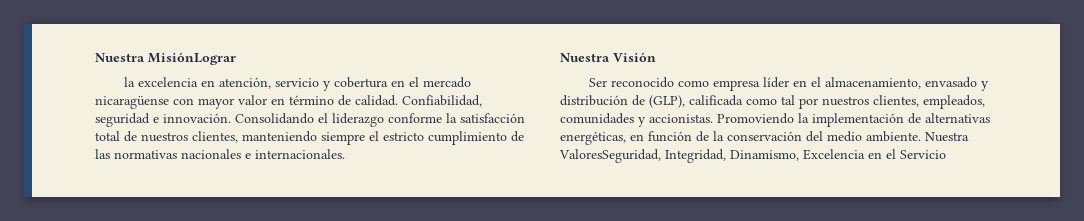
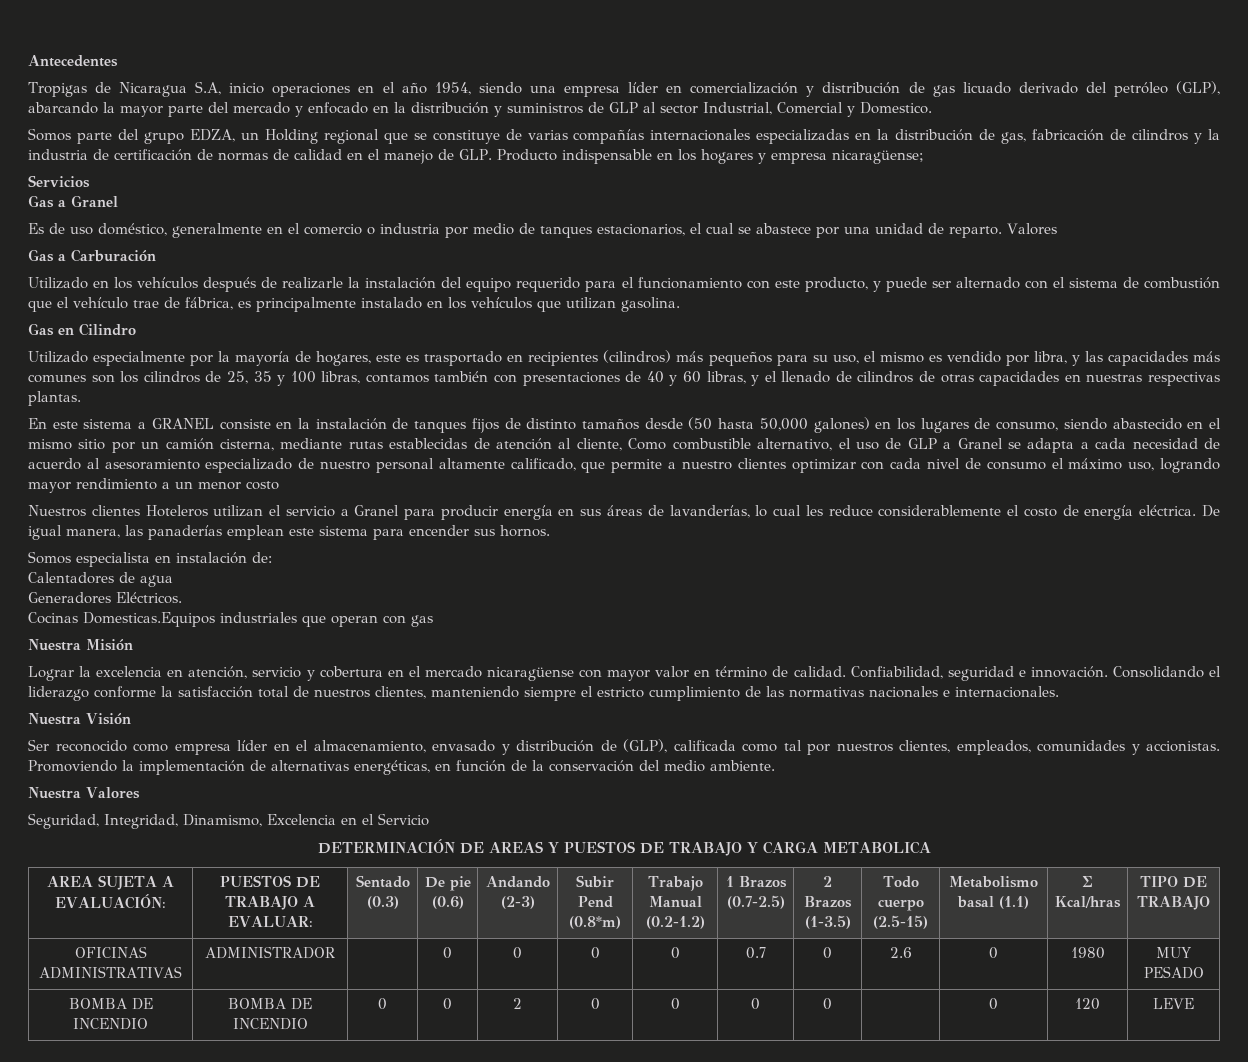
[95,52,236,65] Nuestra MisiónLograr // -> [28,55,118,67] [28,81,1220,97] [28,102,932,117] [28,128,1221,144] [28,149,924,164] [28,175,90,188] [28,195,118,208] [28,223,1057,238] [28,249,156,262] [28,277,1220,292] [28,297,680,312] [28,323,136,336] [28,350,1220,366] [28,371,1220,386] [28,391,81,406] [28,417,1221,433] [28,438,1220,453] [28,458,1221,473] [28,478,279,493] [28,505,1220,520] [28,525,550,540] [28,551,272,567] [28,572,173,587] [28,592,182,604] [28,612,433,627] [28,639,133,651] [28,666,74,681] Antecedentes // Tropigas de Nicaragua S.A, inicio operaciones en el año 1954, siendo una empresa líder en comercialización y distribución de gas licuado derivado del petróleo (GLP), abarcando la mayor parte del mercado y enfocado en la distribución y suministros de GLP al sector Industrial, Comercial y Domestico. // Somos parte del grupo EDZA, un Holding regional que se constituye de varias compañías internacionales especializadas en la distribución de gas, fabricación de cilindros y la industria de certificación de normas de calidad en el manejo de GLP. Producto indispensable en los hogares y empresa nicaragüense; // Servicios // Gas a Granel // Es de uso doméstico, generalmente en el comercio o industria por medio de tanques estacionarios, el cual se abastece por una unidad de reparto. Valores // Gas a Carburación // Utilizado en los vehículos después de realizarle la instalación del equipo requerido para el funcionamiento con este producto, y puede ser alternado con el sistema de combustión que el vehículo trae de fábrica, es principalmente instalado en los vehículos que utilizan gasolina. // Gas en Cilindro // Utilizado especialmente por la mayoría de hogares, este es trasportado en recipientes (cilindros) más pequeños para su uso, el mismo es vendido por libra, y las capacidades más comunes son los cilindros de 25, 35 y 100 libras, contamos también con presentaciones de 40 y 60 libras, y el llenado de cilindros de otras capacidades en nuestras respectivas plantas. // En este sistema a GRANEL consiste en la instalación de tanques fijos de distinto tamaños desde (50 hasta 50,000 galones) en los lugares de consumo, siendo abastecido en el mismo sitio por un camión cisterna, mediante rutas establecidas de atención al cliente, Como combustible alternativo, el uso de GLP a Granel se adapta a cada necesidad de acuerdo al asesoramiento especializado de nuestro personal altamente calificado, que permite a nuestro clientes optimizar con cada nivel de consumo el máximo uso, logrando mayor rendimiento a un menor costo // Nuestros clientes Hoteleros utilizan el servicio a Granel para producir energía en sus áreas de lavanderías, lo cual les reduce considerablemente el costo de energía eléctrica. De igual manera, las panaderías emplean este sistema para encender sus hornos. // Somos especialista en instalación de: // Calentadores de agua // Generadores Eléctricos. // Cocinas Domesticas.Equipos industriales que operan con gas // Nuestra Misión // Lograr
[925,132,969,142] [559,149,661,163] Nuestra ValoresSeguridad, -> [28,787,140,799] [28,813,99,829] // Nuestra Valores // Seguridad,
(946, 154) none -> [317,839,931,856] [47,875,174,890] [55,894,167,909] [220,875,320,888] [225,896,315,910] [227,916,313,927] [355,875,410,888] [366,896,399,909] [424,876,471,891] [431,896,464,909] [485,876,550,888] [500,896,535,909] [576,875,614,888] [577,896,613,908] [569,916,621,929] [647,876,703,891] [648,896,702,908] [645,916,705,929] [725,876,787,888] [726,895,785,909] [823,876,832,887] [804,896,852,908] [804,915,851,929] [882,876,919,888] [877,899,924,911] [873,915,928,929] [949,876,1038,888] [957,896,1029,909] [1082,876,1093,887] [1055,896,1121,908] [1140,876,1207,888] [1137,896,1210,910] [74,946,147,958] [38,966,183,979] [205,946,335,959] [443,947,452,959] [513,947,522,959] [590,947,600,959] [670,947,680,959] [745,947,766,959] [823,947,832,959] [889,947,912,958] [989,947,998,959] [1070,947,1105,959] [1156,947,1191,958] [1143,966,1204,979] [68,998,153,1010] [73,1018,148,1030] [228,998,312,1010] [232,1018,308,1030] [378,998,387,1010] [443,998,452,1010] [513,998,522,1009] [590,998,600,1010] [670,998,680,1010] [751,998,760,1010] [823,998,832,1010] [989,998,998,1010] [1075,998,1100,1010] [1153,998,1194,1009] // DETERMINACIÓN DE AREAS Y PUESTOS DE TRABAJO Y CARGA METABOLICA // AREA SUJETA A EVALUACIÓN: | PUESTOS DE TRABAJO A EVALUAR: | Sentado (0.3) | De pie (0.6) | Andando (2-3) | Subir Pend (0.8*m) | Trabajo Manual (0.2-1.2) | 1 Brazos (0.7-2.5) | 2 Brazos (1-3.5) | Todo cuerpo (2.5-15) | Metabolismo basal (1.1) | Σ Kcal/hras | TIPO DE TRABAJO // OFICINAS ADMINISTRATIVAS | ADMINISTRADOR | | 0 | 0 | 0 | 0 | 0.7 | 0 | 2.6 | 0 | 1980 | MUY PESADO // BOMBA DE INCENDIO | BOMBA DE INCENDIO | 0 | 0 | 2 | 0 | 0 | 0 | 0 | | 0 | 120 | LEVE

